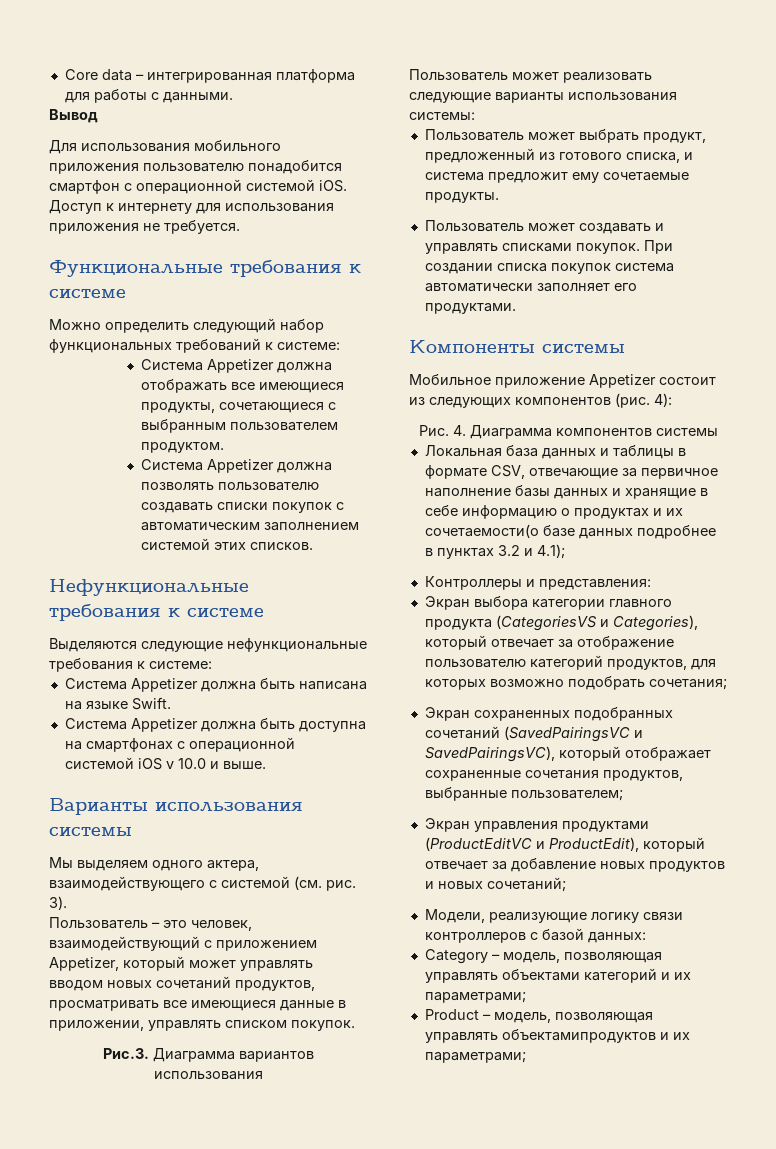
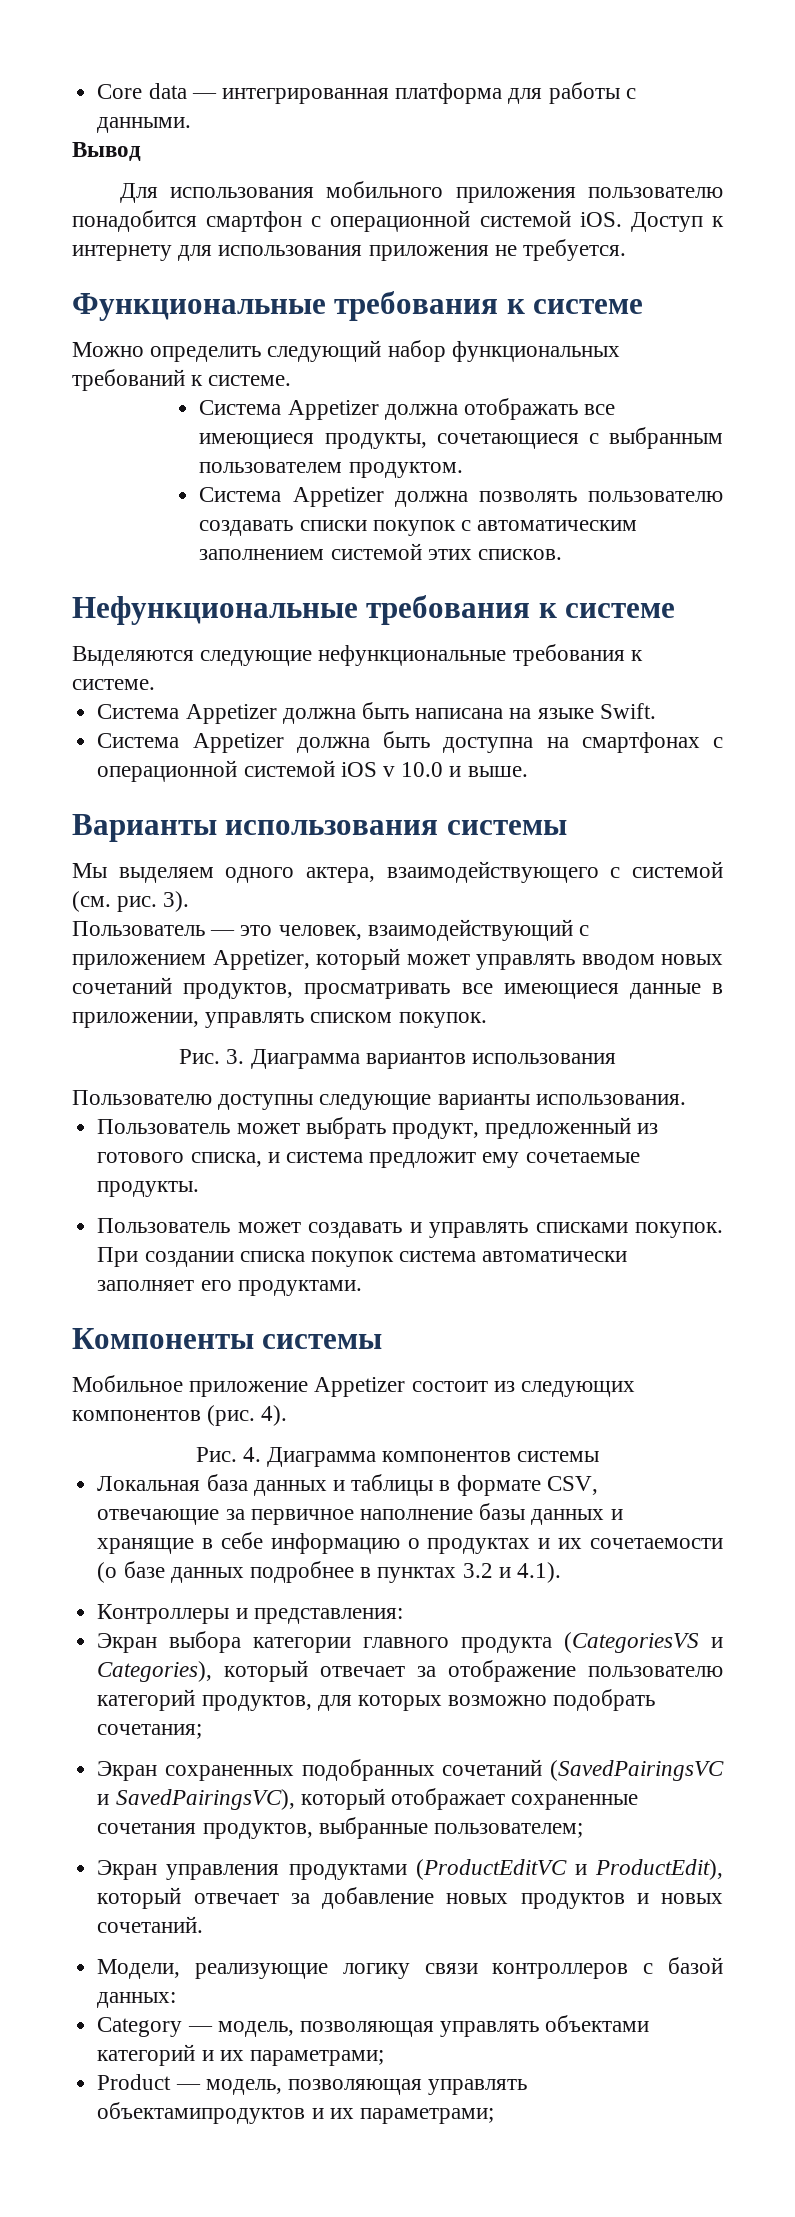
[135,74,144,80] – -> [191,93,217,99] —
[277,342,340,350] системе: -> [208,375,292,386] системе.
[149,661,212,669] системе: -> [72,679,155,690] системе.
[152,922,160,928] – -> [210,930,236,936] —
[102,1048,149,1059] Рис.3. -> [179,1049,245,1064] Рис. 3.
[409,69,652,83] [409,92,677,103] [409,112,475,120] Пользователь может реализовать следующие варианты использования системы: -> [72,1090,686,1110] Пользователю доступны следующие варианты использования.
[654,393,672,407] 4): -> [261,1405,288,1426] 4).
[424,524,539,538] сочетаемости(о -> [589,1538,723,1549] [97,1562,118,1583] сочетаемости (о
[536,544,565,559] 4.1); -> [516,1562,561,1583] 4.1).
[486,877,566,892] сочетаний; -> [97,1916,204,1933] сочетаний.
[491,954,500,960] – -> [187,2026,213,2032] —
[482,1014,491,1020] – -> [175,2084,201,2090] —

